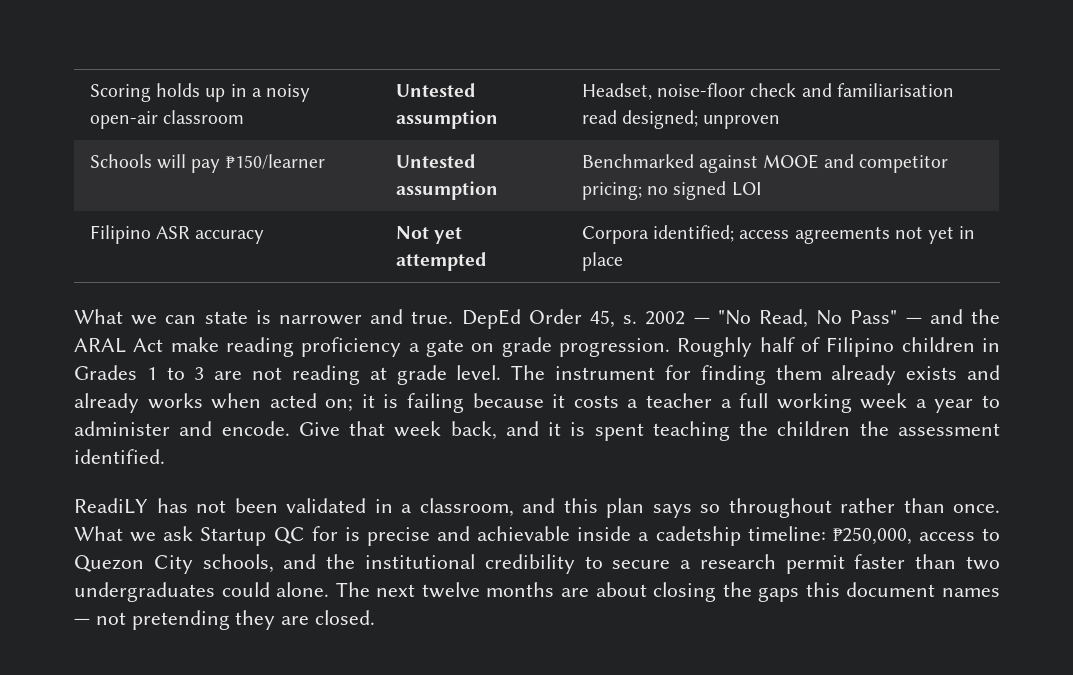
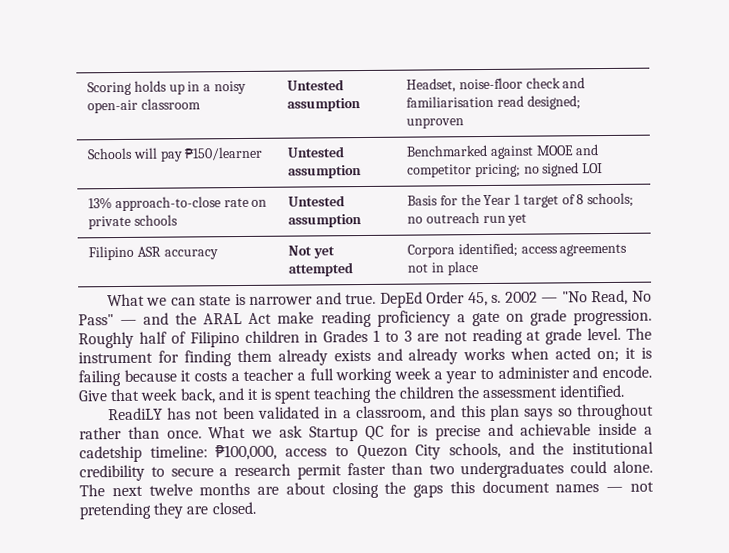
(762, 189) none -> [88,196,268,212] [88,214,178,230] [288,195,346,207] [288,214,363,228] [407,192,635,208] [407,212,528,226] // 13% approach-to-close rate on private schools | Untested assumption | Basis for the Year 1 target of 8 schools; no outreach run yet
[928,226,955,244] yet -> (429, 268) none
[832,527,912,545] ₱250,000, -> [215,444,278,461] ₱100,000,

